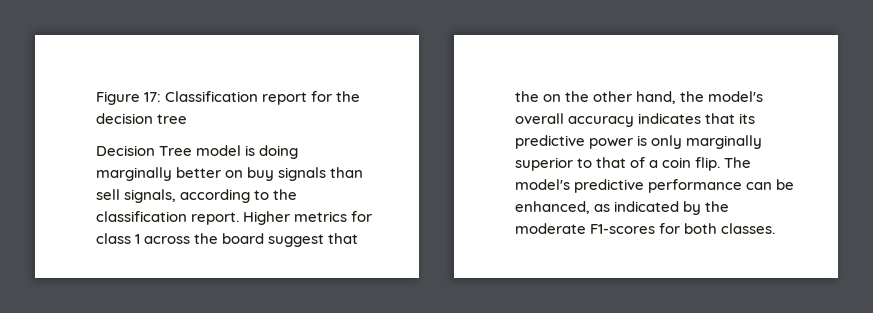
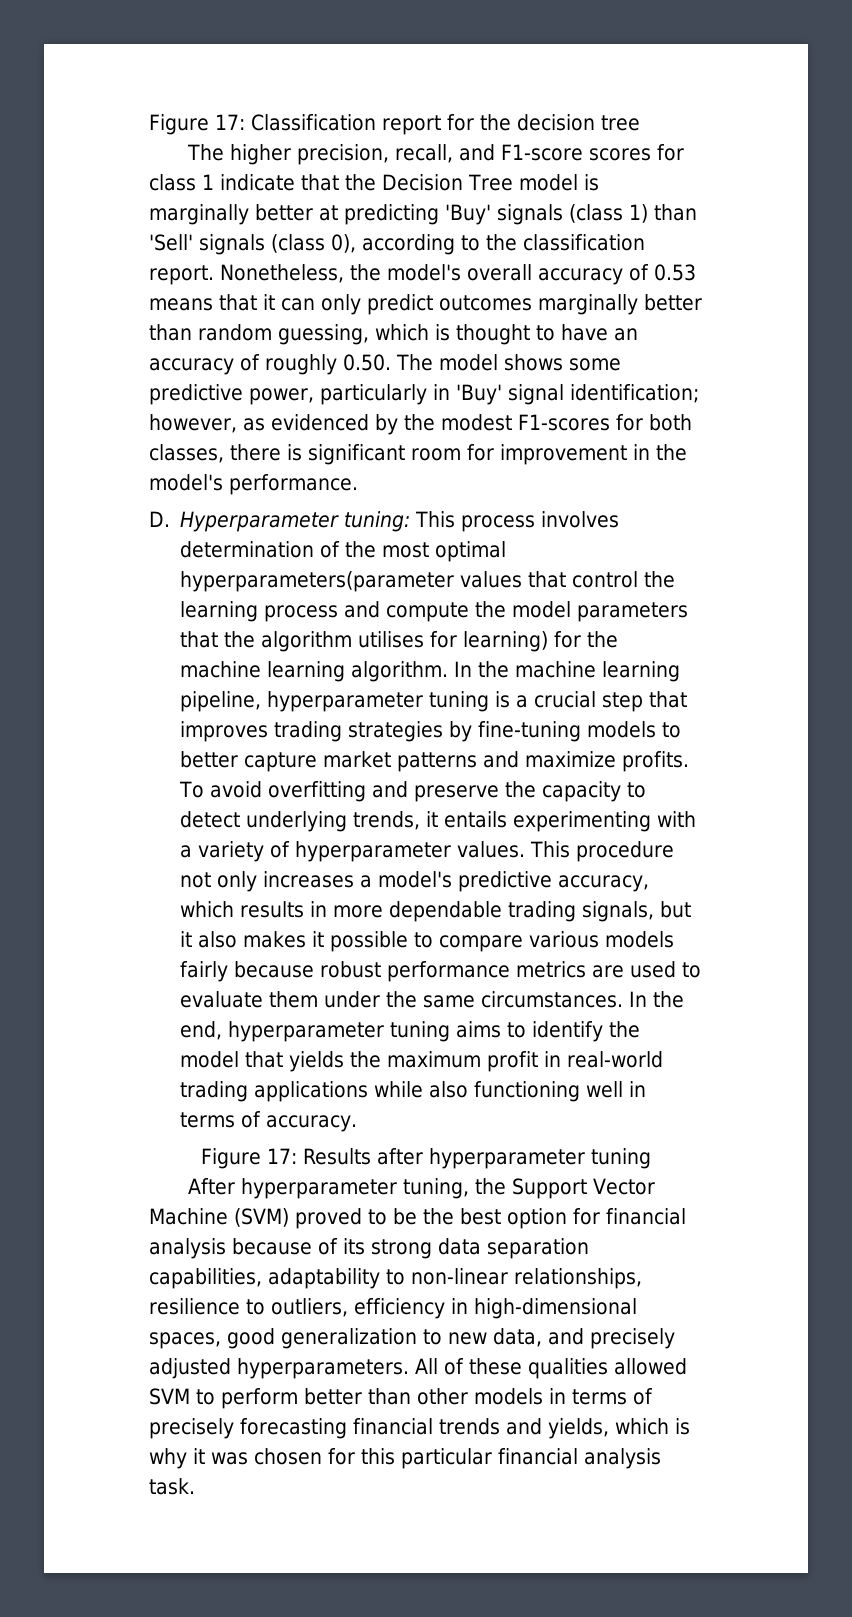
(188, 119) none -> [187,144,685,165] [149,174,376,191] The higher precision, recall, and F1-score scores for class 1 indicate that the
[259,145,299,159] [96,167,364,181] [96,189,177,203] doing marginally better on buy signals than sell signals, -> [149,204,697,225] [149,234,356,255] marginally better at predicting 'Buy' signals (class 1) than 'Sell' signals (class 0),
[243,211,373,225] [96,233,359,247] [515,91,764,104] [515,113,756,127] [515,135,763,149] [515,157,752,171] [515,179,795,193] [515,201,680,214] Higher metrics for class 1 across the board suggest that the on the other hand, the model's overall accuracy indicates that its predictive power is only marginally superior to that of a coin flip. The model's predictive performance can be enhanced, as indicated -> [220,264,696,285] [149,294,702,315] [149,324,638,345] [149,354,621,375] [149,384,699,405] [149,414,369,433] Nonetheless, the model's overall accuracy of 0.53 means that it can only predict outcomes marginally better than random guessing, which is thought to have an accuracy of roughly 0.50. The model shows some predictive power, particularly in 'Buy' signal identification; however, as evidenced
[515,223,586,234] moderate -> [441,414,512,431] modest
[721,223,776,234] classes. -> [149,444,687,465] [149,474,358,495] [149,511,620,532] [180,541,507,562] [180,571,676,592] [180,601,689,622] [180,631,619,652] [180,661,681,682] [180,691,688,712] [180,721,682,742] [180,751,690,772] [179,781,647,802] [180,811,697,832] [180,841,675,862] [180,871,650,892] [180,901,692,922] [180,931,675,952] [180,961,702,982] [180,991,685,1008] [180,1021,641,1042] [180,1051,664,1072] [180,1081,647,1102] [180,1111,358,1132] [200,1148,652,1169] [188,1178,656,1199] [149,1208,686,1229] [149,1238,589,1259] [149,1268,642,1289] [149,1298,637,1319] [149,1328,675,1349] [149,1358,687,1379] [149,1388,653,1409] [149,1418,690,1439] [149,1448,661,1469] [149,1478,195,1495] classes, there is significant room for improvement in the model's performance. // D. Hyperparameter tuning: This process involves determination of the most optimal hyperparameters(parameter values that control the learning process and compute the model parameters that the algorithm utilises for learning) for the machine learning algorithm. In the machine learning pipeline, hyperparameter tuning is a crucial step that improves trading strategies by fine-tuning models to better capture market patterns and maximize profits. To avoid overfitting and preserve the capacity to detect underlying trends, it entails experimenting with a variety of hyperparameter values. This procedure not only increases a model's predictive accuracy, which results in more dependable trading signals, but it also makes it possible to compare various models fairly because robust performance metrics are used to evaluate them under the same circumstances. In the end, hyperparameter tuning aims to identify the model that yields the maximum profit in real-world trading applications while also functioning well in terms of accuracy. // Figure 17: Results after hyperparameter tuning // After hyperparameter tuning, the Support Vector Machine (SVM) proved to be the best option for financial analysis because of its strong data separation capabilities, adaptability to non-linear relationships, resilience to outliers, efficiency in high-dimensional spaces, good generalization to new data, and precisely adjusted hyperparameters. All of these qualities allowed SVM to perform better than other models in terms of precisely forecasting financial trends and yields, which is why it was chosen for this particular financial analysis task.

